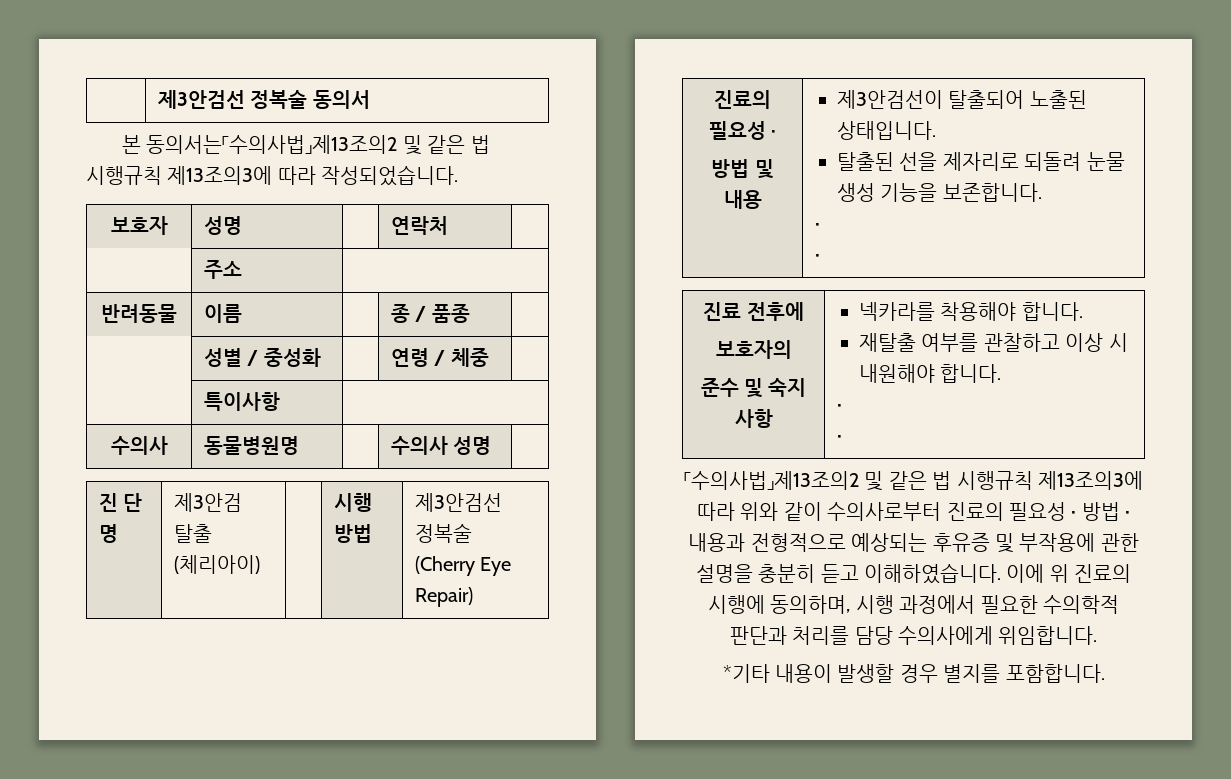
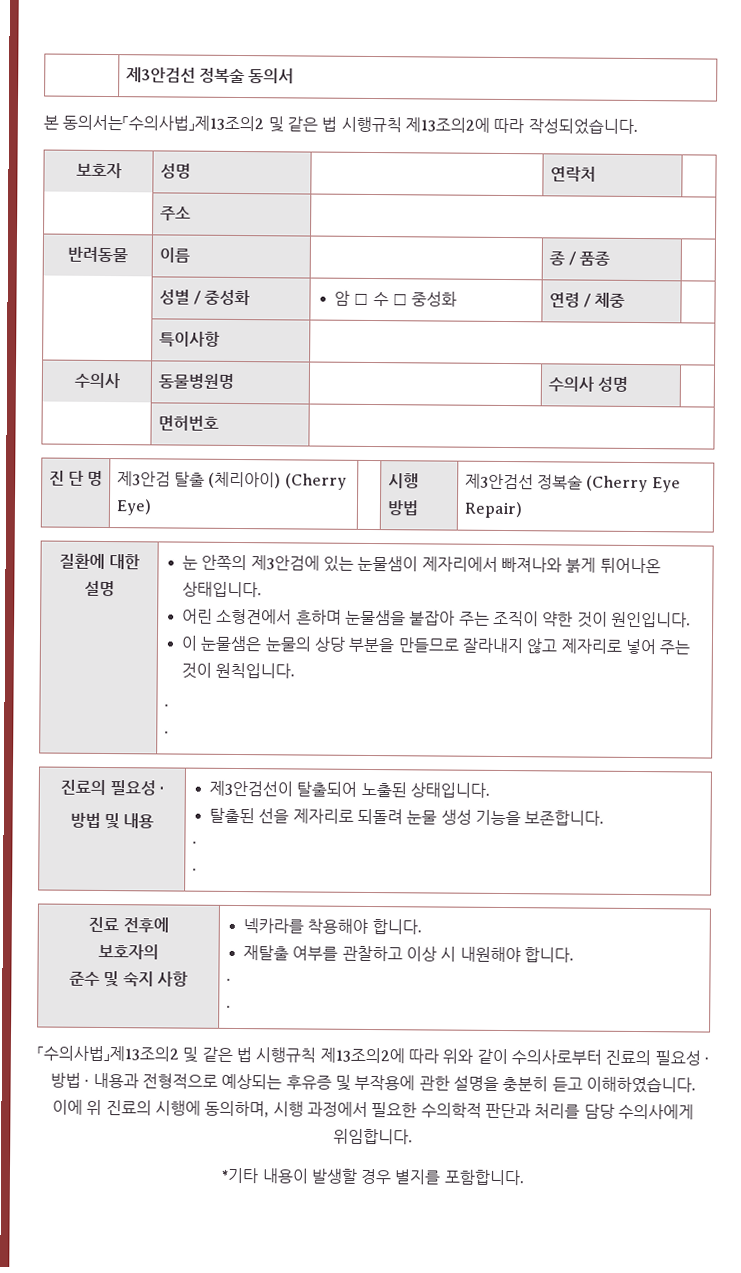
[167,166,273,185] 제13조의3에 -> [404,117,490,133] 제13조의2에
(321, 357) none -> [334,290,458,307] 암 □ 수 □ 중성화
(492, 445) none -> [157,415,219,431] // | 면허번호 |
(261, 564) none -> [284,473,347,490] [115,499,152,516] (Cherry Eye)
(474, 597) none -> [59,553,140,570] [84,580,115,597] [182,554,661,574] [182,581,263,598] [182,608,692,628] [181,635,691,655] [181,662,296,679] [163,703,169,711] [163,730,169,738] // 질환에 대한 설명 | 눈 안쪽의 제3안검에 있는 눈물샘이 제자리에서 빠져나와 붉게 튀어나온 상태입니다. // 어린 소형견에서 흔하며 눈물샘을 붙잡아 주는 조직이 약한 것이 원인입니다. // 이 눈물샘은 눈물의 상당 부분을 만들므로 잘라내지 않고 제자리로 넣어 주는 것이 원칙입니다. // · // ·
[1038,471,1143,490] 제13조의3에 -> [319,1047,405,1064] 제13조의2에

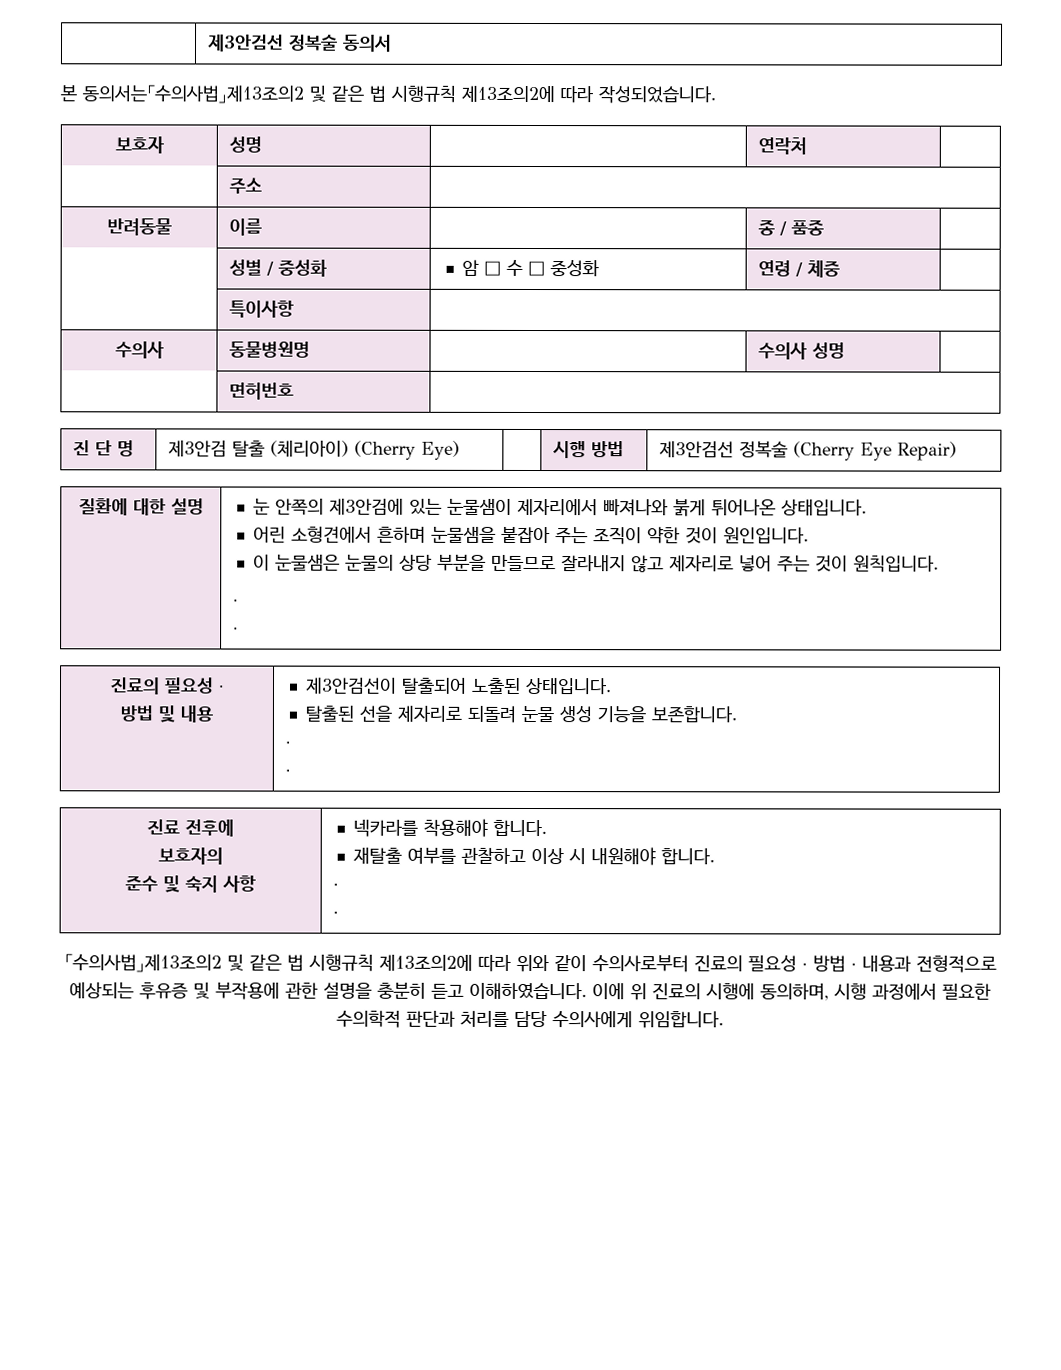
[220,1167,524,1186] // *기타 내용이 발생할 경우 별지를 포함합니다. -> (724, 1020) none

